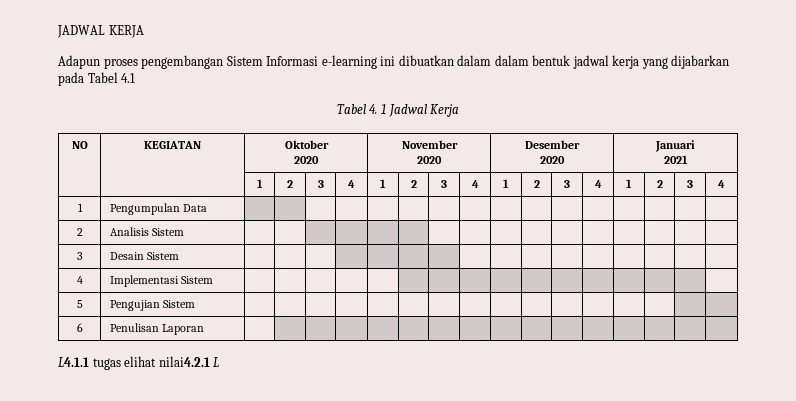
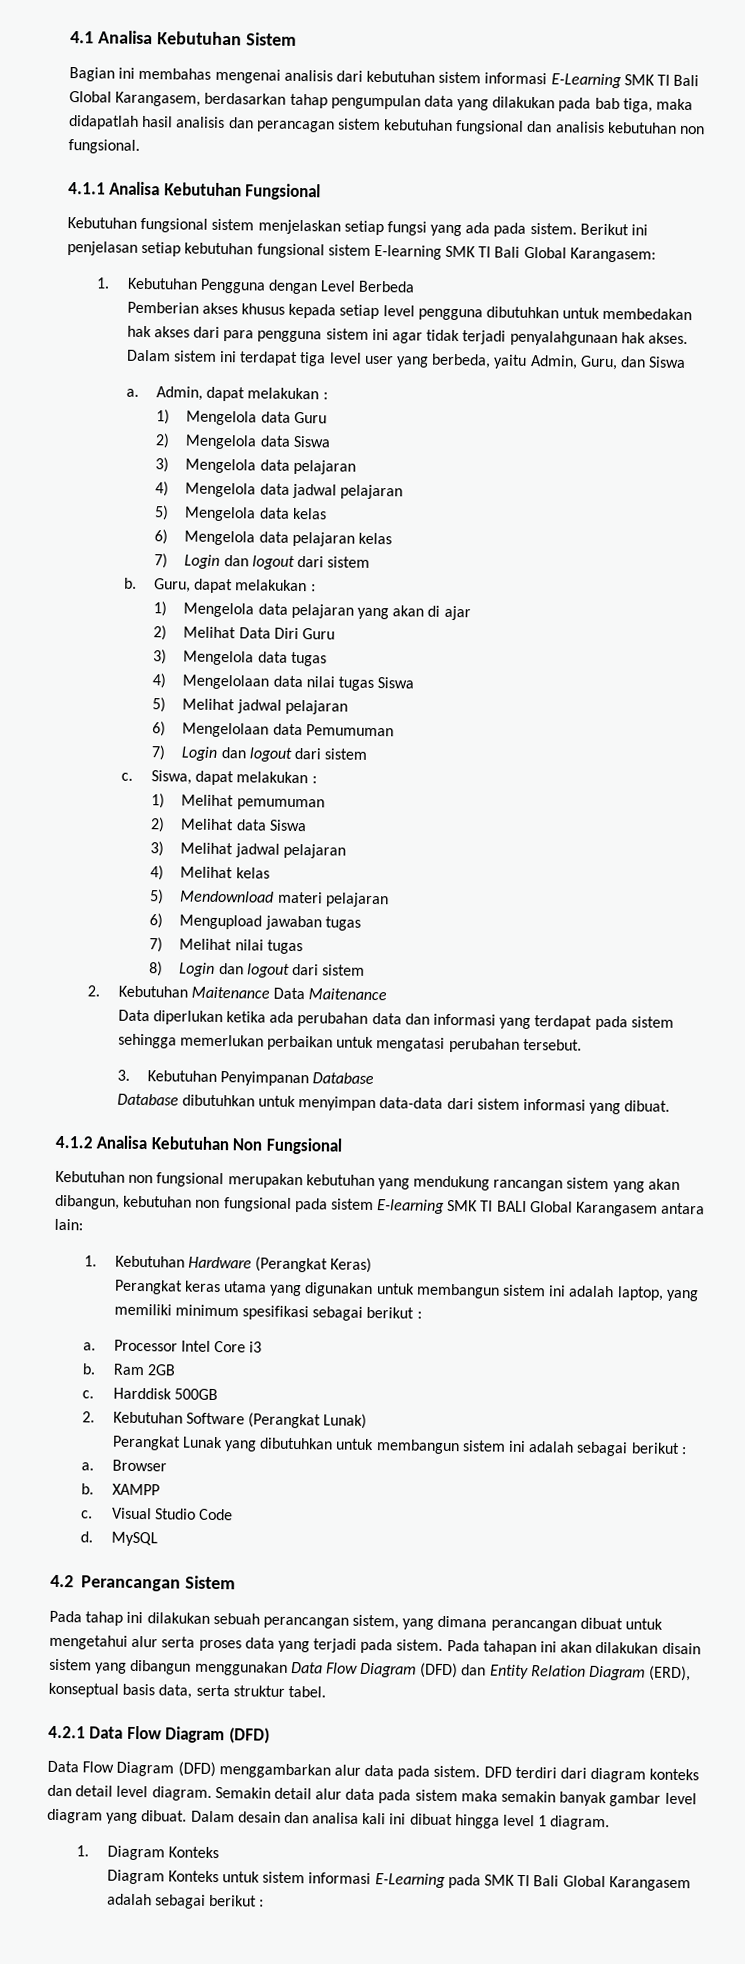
[57,25,144,38] [58,55,730,69] [58,72,136,86] [336,104,460,117] [71,141,88,149] [144,141,201,149] [284,140,329,149] [294,156,319,164] [401,140,458,149] [417,156,442,164] [525,140,580,149] [540,156,565,164] [655,140,695,152] [663,155,688,164] [256,179,263,188] [287,180,293,188] [317,180,324,188] [348,180,355,188] [380,179,386,188] [410,180,417,188] [441,180,447,188] [471,180,479,188] [503,179,509,188] [533,180,540,188] [564,180,570,188] [594,180,602,188] [626,179,632,188] [656,180,663,188] [687,180,693,188] [718,180,725,188] [77,203,83,212] [109,203,207,215] [76,228,83,236] [109,227,184,236] [76,252,83,260] [109,252,179,260] [76,276,83,284] [109,275,213,287] [76,300,83,308] [109,300,195,311] [76,323,83,332] [109,323,204,335] [58,356,220,370] JADWAL KERJA // Adapun proses pengembangan Sistem Informasi e-learning ini dibuatkan dalam dalam bentuk jadwal kerja yang dijabarkan pada Tabel 4.1 // Tabel 4. 1 Jadwal Kerja // NO | KEGIATAN | Oktober // 2020 | November // 2020 | Desember // 2020 | Januari // 2021 // | | 1 | 2 | 3 | 4 | 1 | 2 | 3 | 4 | 1 | 2 | 3 | 4 | 1 | 2 | 3 | 4 // 1 | Pengumpulan Data | | | | | | | | | | | | | | | | // 2 | Analisis Sistem | | | | | | | | | | | | | | | | // 3 | Desain Sistem | | | | | | | | | | | | | | | | // 4 | Implementasi Sistem | | | | | | | | | | | | | | | | // 5 | Pengujian Sistem | | | | | | | | | | | | | | | | // 6 | Penulisan Laporan | | | | | | | | | | | | | | | | // L4.1.1 tugas elihat nilai4.2.1 L -> [70,30,297,46] [69,67,700,89] [69,91,694,113] [68,115,706,135] [68,139,140,154] [68,181,322,201] [67,217,649,237] [67,240,656,263] [96,277,416,295] [126,301,693,321] [126,325,688,347] [126,349,687,371] [125,386,328,402] [156,409,327,426] [155,433,331,450] [155,457,356,475] [155,481,403,500] [154,505,327,522] [154,529,392,547] [154,553,371,570] [123,577,316,594] [153,601,471,621] [153,625,335,641] [153,649,327,667] [152,673,415,691] [152,697,348,715] [152,721,394,738] [151,745,369,762] [120,770,317,786] [151,793,325,811] [150,817,307,833] [150,841,346,859] [150,865,270,881] [149,889,389,908] [149,913,361,931] [149,937,303,955] [149,961,366,978] [87,985,388,1001] [117,1009,674,1031] [117,1033,582,1053] [116,1069,375,1087] [116,1093,671,1115] [55,1135,342,1155] [55,1170,680,1193] [55,1194,706,1217] [54,1218,83,1231] [84,1255,373,1274] [113,1279,699,1302] [113,1303,422,1321] [83,1339,263,1353] [82,1363,176,1376] [82,1387,218,1401] [82,1411,368,1429] [111,1435,687,1457] [81,1459,167,1472] [81,1483,160,1496] [81,1507,234,1521] [80,1531,158,1547] [50,1574,236,1592] [49,1610,664,1632] [49,1634,701,1656] [49,1658,692,1682] [48,1682,326,1699] [48,1725,270,1744] [47,1760,700,1783] [47,1784,697,1807] [47,1808,611,1831] [76,1845,219,1861] [106,1869,691,1892] [106,1893,265,1909] 4.1 Analisa Kebutuhan Sistem // Bagian ini membahas mengenai analisis dari kebutuhan sistem informasi E-Learning SMK TI Bali Global Karangasem, berdasarkan tahap pengumpulan data yang dilakukan pada bab tiga, maka didapatlah hasil analisis dan perancagan sistem kebutuhan fungsional dan analisis kebutuhan non fungsional. // 4.1.1 Analisa Kebutuhan Fungsional // Kebutuhan fungsional sistem menjelaskan setiap fungsi yang ada pada sistem. Berikut ini penjelasan setiap kebutuhan fungsional sistem E-learning SMK TI Bali Global Karangasem: // 1. Kebutuhan Pengguna dengan Level Berbeda // Pemberian akses khusus kepada setiap level pengguna dibutuhkan untuk membedakan hak akses dari para pengguna sistem ini agar tidak terjadi penyalahgunaan hak akses. Dalam sistem ini terdapat tiga level user yang berbeda, yaitu Admin, Guru, dan Siswa // a. Admin, dapat melakukan : // 1) Mengelola data Guru // 2) Mengelola data Siswa // 3) Mengelola data pelajaran // 4) Mengelola data jadwal pelajaran // 5) Mengelola data kelas // 6) Mengelola data pelajaran kelas // 7) Login dan logout dari sistem // b. Guru, dapat melakukan : // 1) Mengelola data pelajaran yang akan di ajar // 2) Melihat Data Diri Guru // 3) Mengelola data tugas // 4) Mengelolaan data nilai tugas Siswa // 5) Melihat jadwal pelajaran // 6) Mengelolaan data Pemumuman // 7) Login dan logout dari sistem // c. Siswa, dapat melakukan : // 1) Melihat pemumuman // 2) Melihat data Siswa // 3) Melihat jadwal pelajaran // 4) Melihat kelas // 5) Mendownload materi pelajaran // 6) Mengupload jawaban tugas // 7) Melihat nilai tugas // 8) Login dan logout dari sistem // 2. Kebutuhan Maitenance Data Maitenance // Data diperlukan ketika ada perubahan data dan informasi yang terdapat pada sistem sehingga memerlukan perbaikan untuk mengatasi perubahan tersebut. // 3. Kebutuhan Penyimpanan Database // Database dibutuhkan untuk menyimpan data-data dari sistem informasi yang dibuat. // 4.1.2 Analisa Kebutuhan Non Fungsional // Kebutuhan non fungsional merupakan kebutuhan yang mendukung rancangan sistem yang akan dibangun, kebutuhan non fungsional pada sistem E-learning SMK TI BALI Global Karangasem antara lain: // 1. Kebutuhan Hardware (Perangkat Keras) // Perangkat keras utama yang digunakan untuk membangun sistem ini adalah laptop, yang memiliki minimum spesifikasi sebagai berikut : // a. Processor Intel Core i3 // b. Ram 2GB // c. Harddisk 500GB // 2. Kebutuhan Software (Perangkat Lunak) // Perangkat Lunak yang dibutuhkan untuk membangun sistem ini adalah sebagai berikut : // a. Browser // b. XAMPP // c. Visual Studio Code // d. MySQL // 4.2 Perancangan Sistem // Pada tahap ini dilakukan sebuah perancangan sistem, yang dimana perancangan dibuat untuk mengetahui alur serta proses data yang terjadi pada sistem. Pada tahapan ini akan dilakukan disain sistem yang dibangun menggunakan Data Flow Diagram (DFD) dan Entity Relation Diagram (ERD), konseptual basis data, serta struktur tabel. // 4.2.1 Data Flow Diagram (DFD) // Data Flow Diagram (DFD) menggambarkan alur data pada sistem. DFD terdiri dari diagram konteks dan detail level diagram. Semakin detail alur data pada sistem maka semakin banyak gambar level diagram yang dibuat. Dalam desain dan analisa kali ini dibuat hingga level 1 diagram. // 1. Diagram Konteks // Diagram Konteks untuk sistem informasi E-Learning pada SMK TI Bali Global Karangasem adalah sebagai berikut :

